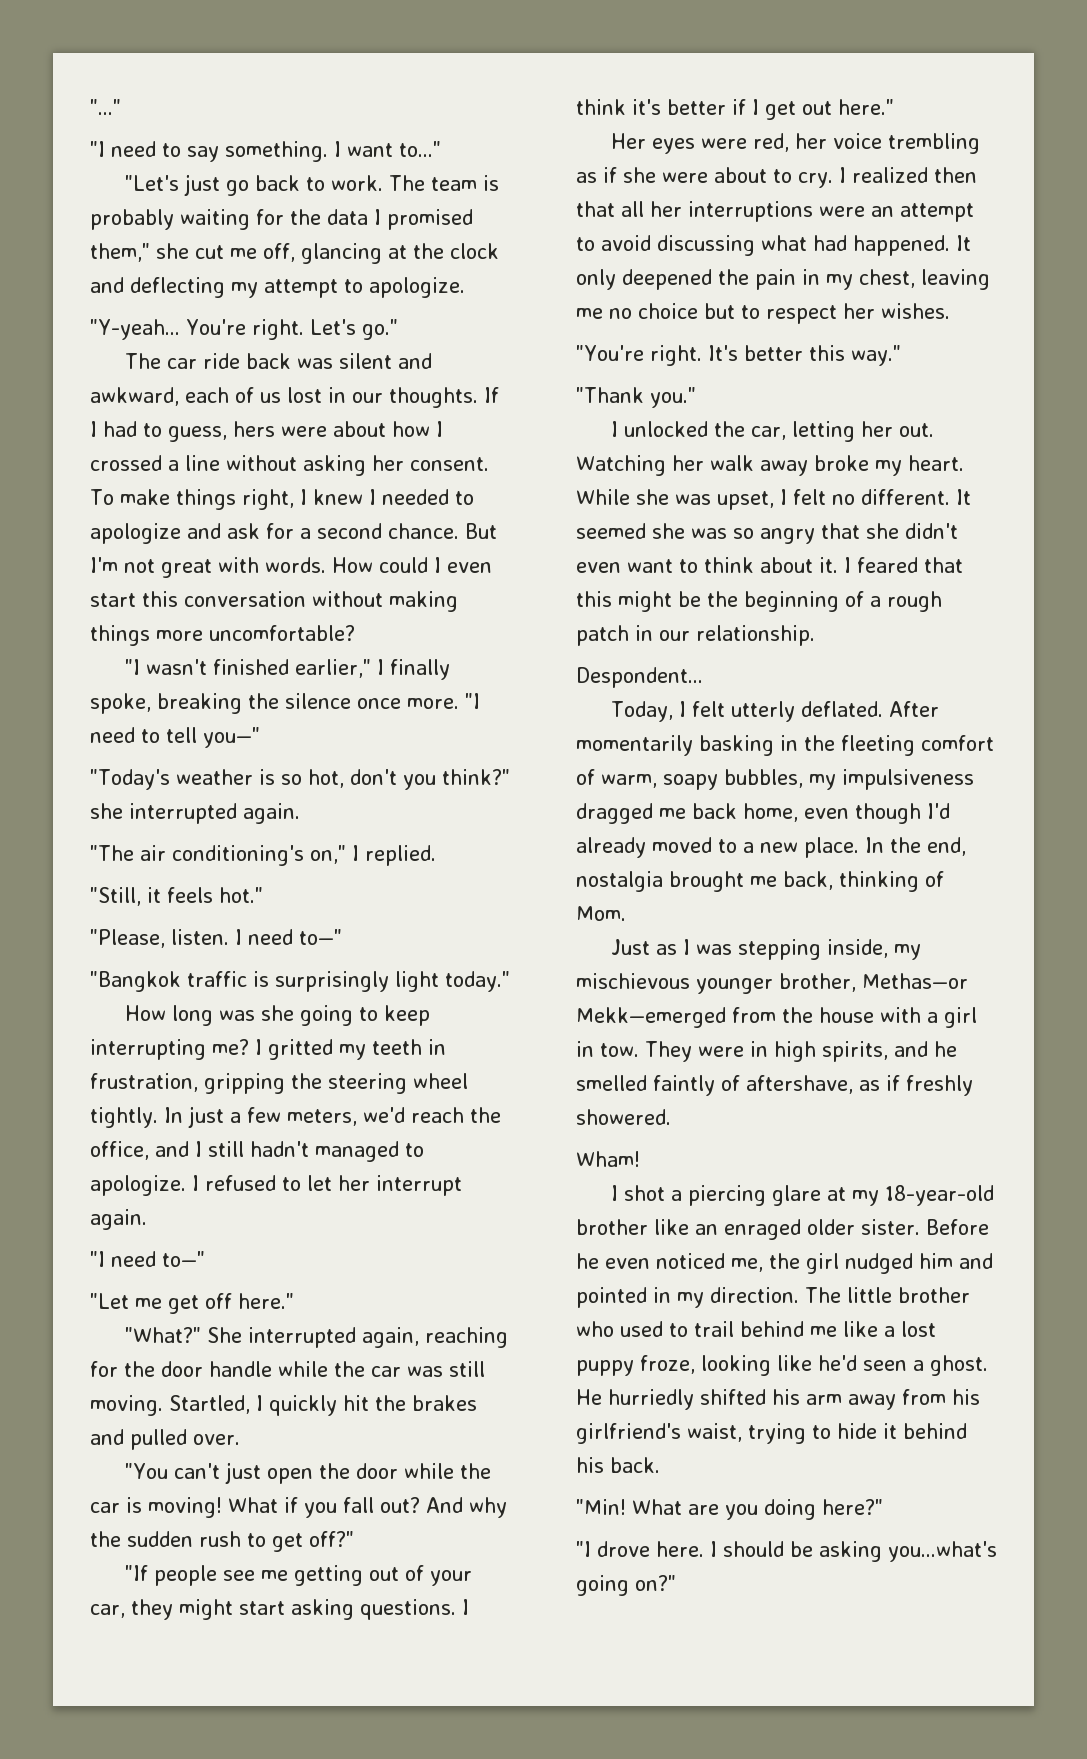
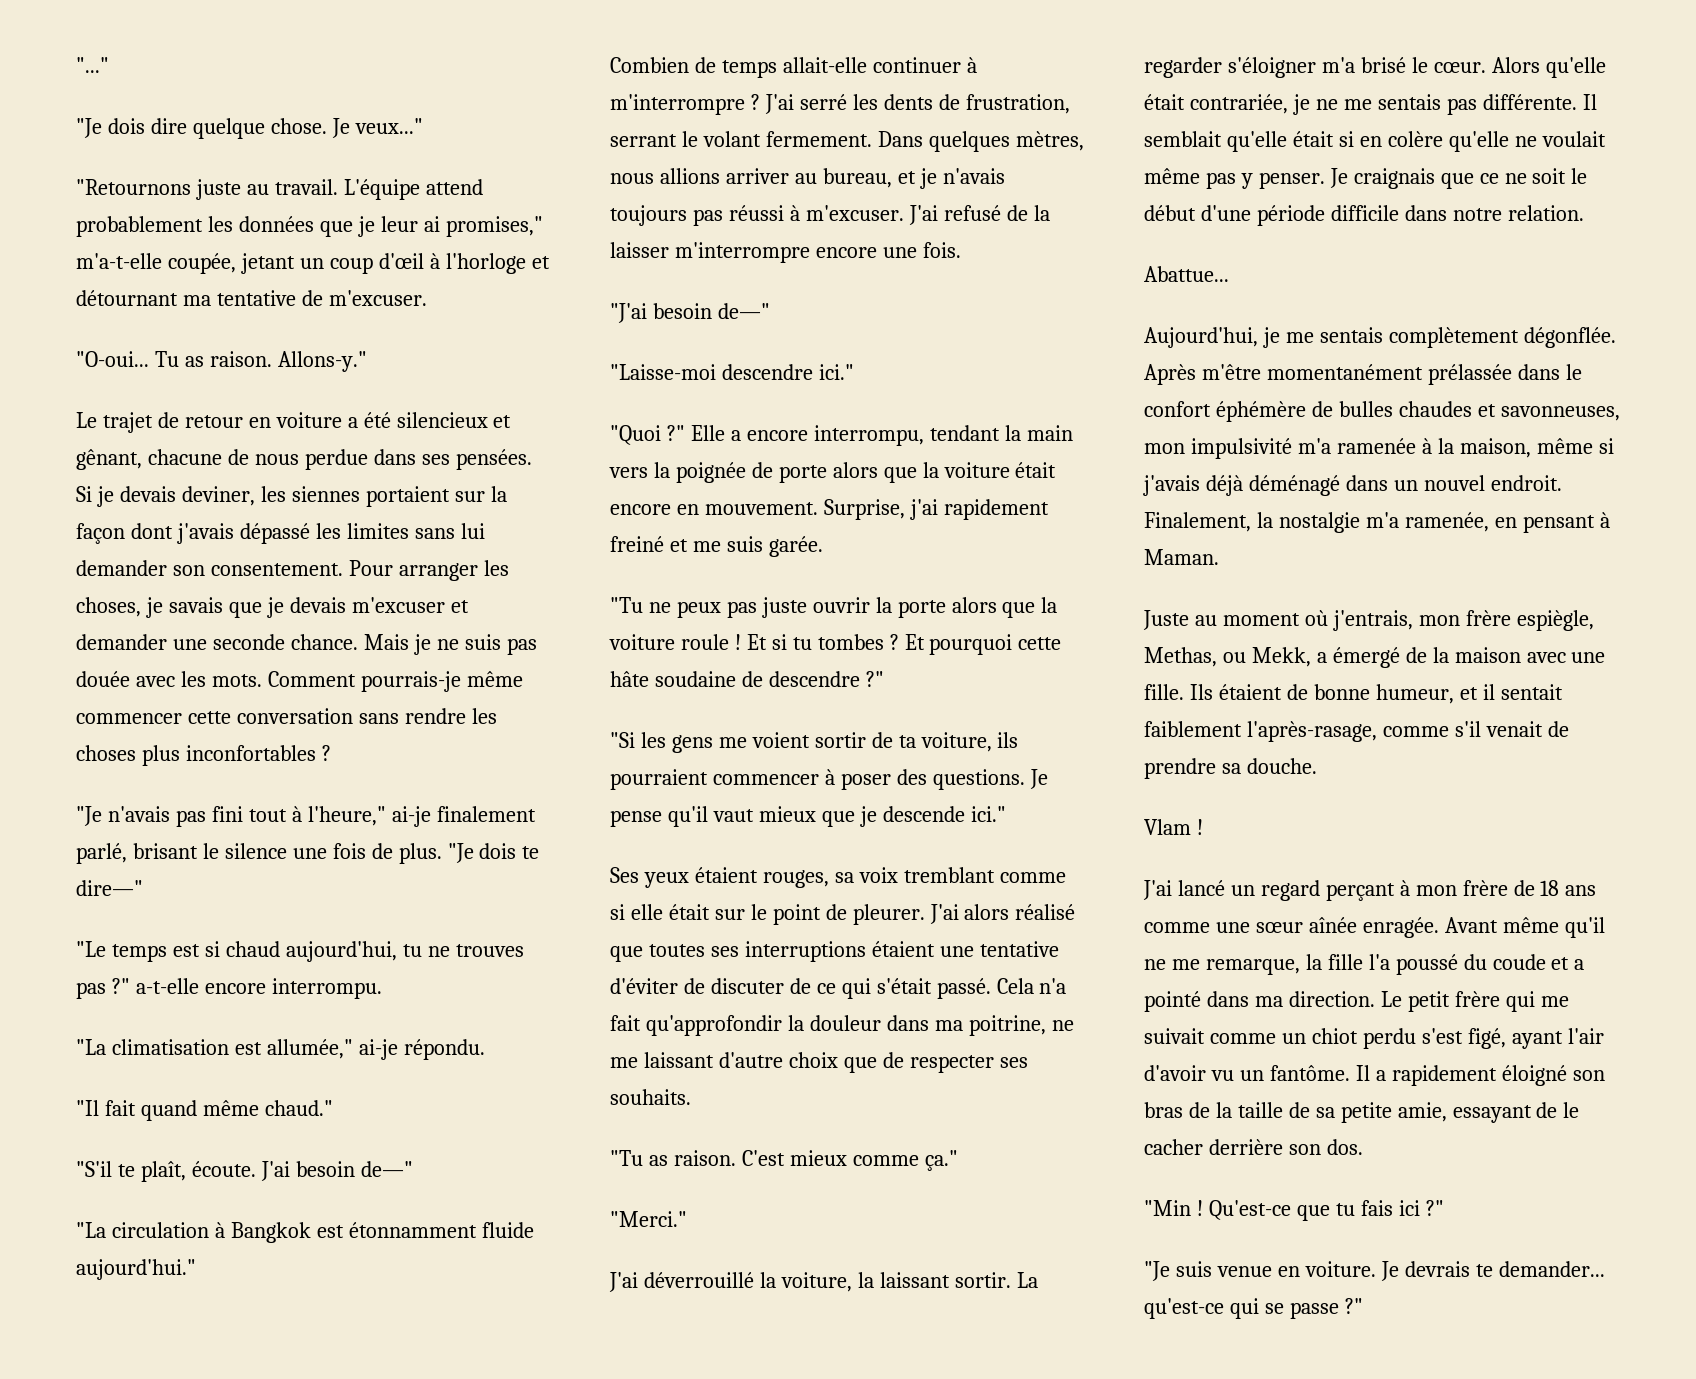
[90,141,441,162] [125,174,500,196] [90,209,473,230] [90,243,499,264] [90,277,465,298] [90,319,398,340] [125,353,433,369] [90,387,499,408] [90,421,443,442] [90,455,489,476] [90,489,474,510] [90,523,497,544] [90,557,492,578] [90,591,458,612] [90,625,355,646] [125,659,451,680] [90,693,480,714] [90,727,260,748] [90,769,510,790] [90,803,300,824] [90,845,436,866] [90,887,263,906] [90,929,342,948] [90,971,510,992] [125,1005,431,1026] [90,1039,446,1060] [90,1073,468,1094] [90,1106,501,1128] [90,1141,424,1162] [90,1175,462,1196] [90,1209,147,1230] [90,1251,205,1267] [90,1293,294,1314] [125,1327,509,1348] [90,1361,485,1377] [90,1395,477,1416] [90,1429,240,1450] [125,1462,492,1484] [90,1497,507,1518] [90,1531,354,1552] [125,1565,473,1586] [90,1599,469,1620] [576,99,894,120] [611,133,981,154] [576,167,977,188] [576,201,974,222] [576,235,971,256] [576,269,990,290] [576,303,950,324] [576,345,901,366] [576,387,696,408] [611,421,935,442] [576,455,964,476] [576,489,971,510] [576,523,958,544] [576,557,963,573] [576,591,942,612] [576,625,815,646] [576,667,703,688] [611,701,940,722] [576,735,994,756] [576,769,974,790] [576,803,950,824] [576,837,966,858] [576,871,944,892] [576,906,626,921] [611,939,922,960] [576,973,968,994] [576,1007,977,1028] [576,1041,957,1062] [576,1075,973,1096] [576,1109,671,1125] [576,1151,640,1167] [611,1185,995,1206] [576,1219,989,1240] [576,1253,993,1274] [576,1287,970,1308] [576,1321,936,1337] [576,1355,988,1376] [576,1389,980,1410] [576,1423,967,1444] [576,1457,660,1473] [576,1499,883,1520] [576,1541,997,1562] [576,1575,676,1596] "I need to say something. I want to..." // "Let's just go back to work. The team is probably waiting for the data I promised them," she cut me off, glancing at the clock and deflecting my attempt to apologize. // "Y-yeah... You're right. Let's go." // The car ride back was silent and awkward, each of us lost in our thoughts. If I had to guess, hers were about how I crossed a line without asking her consent. To make things right, I knew I needed to apologize and ask for a second chance. But I'm not great with words. How could I even start this conversation without making things more uncomfortable? // "I wasn't finished earlier," I finally spoke, breaking the silence once more. "I need to tell you—" // "Today's weather is so hot, don't you think?" she interrupted again. // "The air conditioning's on," I replied. // "Still, it feels hot." // "Please, listen. I need to—" // "Bangkok traffic is surprisingly light today." // How long was she going to keep interrupting me? I gritted my teeth in frustration, gripping the steering wheel tightly. In just a few meters, we'd reach the office, and I still hadn't managed to apologize. I refused to let her interrupt again. // "I need to—" // "Let me get off here." // "What?" She interrupted again, reaching for the door handle while the car was still moving. Startled, I quickly hit the brakes and pulled over. // "You can't just open the door while the car is moving! What if you fall out? And why the sudden rush to get off?" // "If people see me getting out of your car, they might start asking questions. I think it's better if I get out here." // Her eyes were red, her voice trembling as if she were about to cry. I realized then that all her interruptions were an attempt to avoid discussing what had happened. It only deepened the pain in my chest, leaving me no choice but to respect her wishes. // "You're right. It's better this way." // "Thank you." // I unlocked the car, letting her out. Watching her walk away broke my heart. While she was upset, I felt no different. It seemed she was so angry that she didn't even want to think about it. I feared that this might be the beginning of a rough patch in our relationship. // Despondent... // Today, I felt utterly deflated. After momentarily basking in the fleeting comfort of warm, soapy bubbles, my impulsiveness dragged me back home, even though I'd already moved to a new place. In the end, nostalgia brought me back, thinking of Mom. // Just as I was stepping inside, my mischievous younger brother, Methas—or Mekk—emerged from the house with a girl in tow. They were in high spirits, and he smelled faintly of aftershave, as if freshly showered. // Wham! // I shot a piercing glare at my 18-year-old brother like an enraged older sister. Before he even noticed me, the girl nudged him and pointed in my direction. The little brother who used to trail behind me like a lost puppy froze, looking like he'd seen a ghost. He hurriedly shifted his arm away from his girlfriend's waist, trying to hide it behind his back. // "Min! What are you doing here?" // "I drove here. I should be asking you...what's going on?" -> [76,118,423,139] [76,179,483,200] [76,216,543,237] [76,253,550,274] [76,290,427,306] [76,351,367,372] [76,412,512,433] [76,449,532,470] [76,486,507,507] [76,523,485,544] [76,560,509,581] [76,597,469,618] [76,634,537,655] [76,671,523,692] [76,708,497,724] [76,745,331,766] [76,806,536,827] [76,843,540,864] [76,880,143,896] [76,941,524,962] [76,978,382,999] [76,1039,485,1060] [76,1100,333,1121] [76,1161,413,1182] [76,1222,534,1243] [76,1259,196,1280] [610,57,977,78] [610,94,1070,115] [610,131,1084,152] [610,168,1005,189] [610,205,1050,226] [610,242,961,263] [610,303,770,323] [610,364,854,380] [610,425,1073,446] [609,462,1057,483] [610,499,1049,520] [610,536,823,557] [610,597,1058,618] [609,634,1062,655] [610,671,884,687] [610,732,1019,753] [610,769,1048,790] [610,806,1006,827] [610,867,1066,888] [610,904,1076,925] [610,941,1059,962] [610,978,1067,999] [610,1015,1074,1036] [610,1052,1028,1073] [610,1089,691,1105] [610,1150,958,1171] [610,1211,687,1227] [609,1272,1038,1292] [1144,57,1606,78] [1144,94,1597,115] [1144,131,1606,152] [1144,168,1588,189] [1144,205,1584,226] [1144,266,1229,282] [1144,327,1616,348] [1144,364,1582,385] [1144,401,1620,422] [1144,438,1614,459] [1143,475,1562,496] [1144,512,1610,533] [1144,549,1219,565] [1143,610,1594,631] [1144,647,1606,668] [1144,684,1563,704] [1144,721,1569,742] [1144,758,1317,779] [1144,819,1203,835] [1143,880,1597,901] [1144,917,1605,938] [1144,954,1585,975] [1144,991,1569,1012] [1144,1028,1604,1049] [1144,1065,1605,1086] [1144,1102,1580,1123] [1144,1139,1363,1155] [1144,1200,1444,1221] [1144,1261,1605,1281] [1144,1298,1363,1319] "Je dois dire quelque chose. Je veux..." // "Retournons juste au travail. L'équipe attend probablement les données que je leur ai promises," m'a-t-elle coupée, jetant un coup d'œil à l'horloge et détournant ma tentative de m'excuser. // "O-oui... Tu as raison. Allons-y." // Le trajet de retour en voiture a été silencieux et gênant, chacune de nous perdue dans ses pensées. Si je devais deviner, les siennes portaient sur la façon dont j'avais dépassé les limites sans lui demander son consentement. Pour arranger les choses, je savais que je devais m'excuser et demander une seconde chance. Mais je ne suis pas douée avec les mots. Comment pourrais-je même commencer cette conversation sans rendre les choses plus inconfortables ? // "Je n'avais pas fini tout à l'heure," ai-je finalement parlé, brisant le silence une fois de plus. "Je dois te dire—" // "Le temps est si chaud aujourd'hui, tu ne trouves pas ?" a-t-elle encore interrompu. // "La climatisation est allumée," ai-je répondu. // "Il fait quand même chaud." // "S'il te plaît, écoute. J'ai besoin de—" // "La circulation à Bangkok est étonnamment fluide aujourd'hui." // Combien de temps allait-elle continuer à m'interrompre ? J'ai serré les dents de frustration, serrant le volant fermement. Dans quelques mètres, nous allions arriver au bureau, et je n'avais toujours pas réussi à m'excuser. J'ai refusé de la laisser m'interrompre encore une fois. // "J'ai besoin de—" // "Laisse-moi descendre ici." // "Quoi ?" Elle a encore interrompu, tendant la main vers la poignée de porte alors que la voiture était encore en mouvement. Surprise, j'ai rapidement freiné et me suis garée. // "Tu ne peux pas juste ouvrir la porte alors que la voiture roule ! Et si tu tombes ? Et pourquoi cette hâte soudaine de descendre ?" // "Si les gens me voient sortir de ta voiture, ils pourraient commencer à poser des questions. Je pense qu'il vaut mieux que je descende ici." // Ses yeux étaient rouges, sa voix tremblant comme si elle était sur le point de pleurer. J'ai alors réalisé que toutes ses interruptions étaient une tentative d'éviter de discuter de ce qui s'était passé. Cela n'a fait qu'approfondir la douleur dans ma poitrine, ne me laissant d'autre choix que de respecter ses souhaits. // "Tu as raison. C'est mieux comme ça." // "Merci." // J'ai déverrouillé la voiture, la laissant sortir. La regarder s'éloigner m'a brisé le cœur. Alors qu'elle était contrariée, je ne me sentais pas différente. Il semblait qu'elle était si en colère qu'elle ne voulait même pas y penser. Je craignais que ce ne soit le début d'une période difficile dans notre relation. // Abattue... // Aujourd'hui, je me sentais complètement dégonflée. Après m'être momentanément prélassée dans le confort éphémère de bulles chaudes et savonneuses, mon impulsivité m'a ramenée à la maison, même si j'avais déjà déménagé dans un nouvel endroit. Finalement, la nostalgie m'a ramenée, en pensant à Maman. // Juste au moment où j'entrais, mon frère espiègle, Methas, ou Mekk, a émergé de la maison avec une fille. Ils étaient de bonne humeur, et il sentait faiblement l'après-rasage, comme s'il venait de prendre sa douche. // Vlam ! // J'ai lancé un regard perçant à mon frère de 18 ans comme une sœur aînée enragée. Avant même qu'il ne me remarque, la fille l'a poussé du coude et a pointé dans ma direction. Le petit frère qui me suivait comme un chiot perdu s'est figé, ayant l'air d'avoir vu un fantôme. Il a rapidement éloigné son bras de la taille de sa petite amie, essayant de le cacher derrière son dos. // "Min ! Qu'est-ce que tu fais ici ?" // "Je suis venue en voiture. Je devrais te demander... qu'est-ce qui se passe ?"

